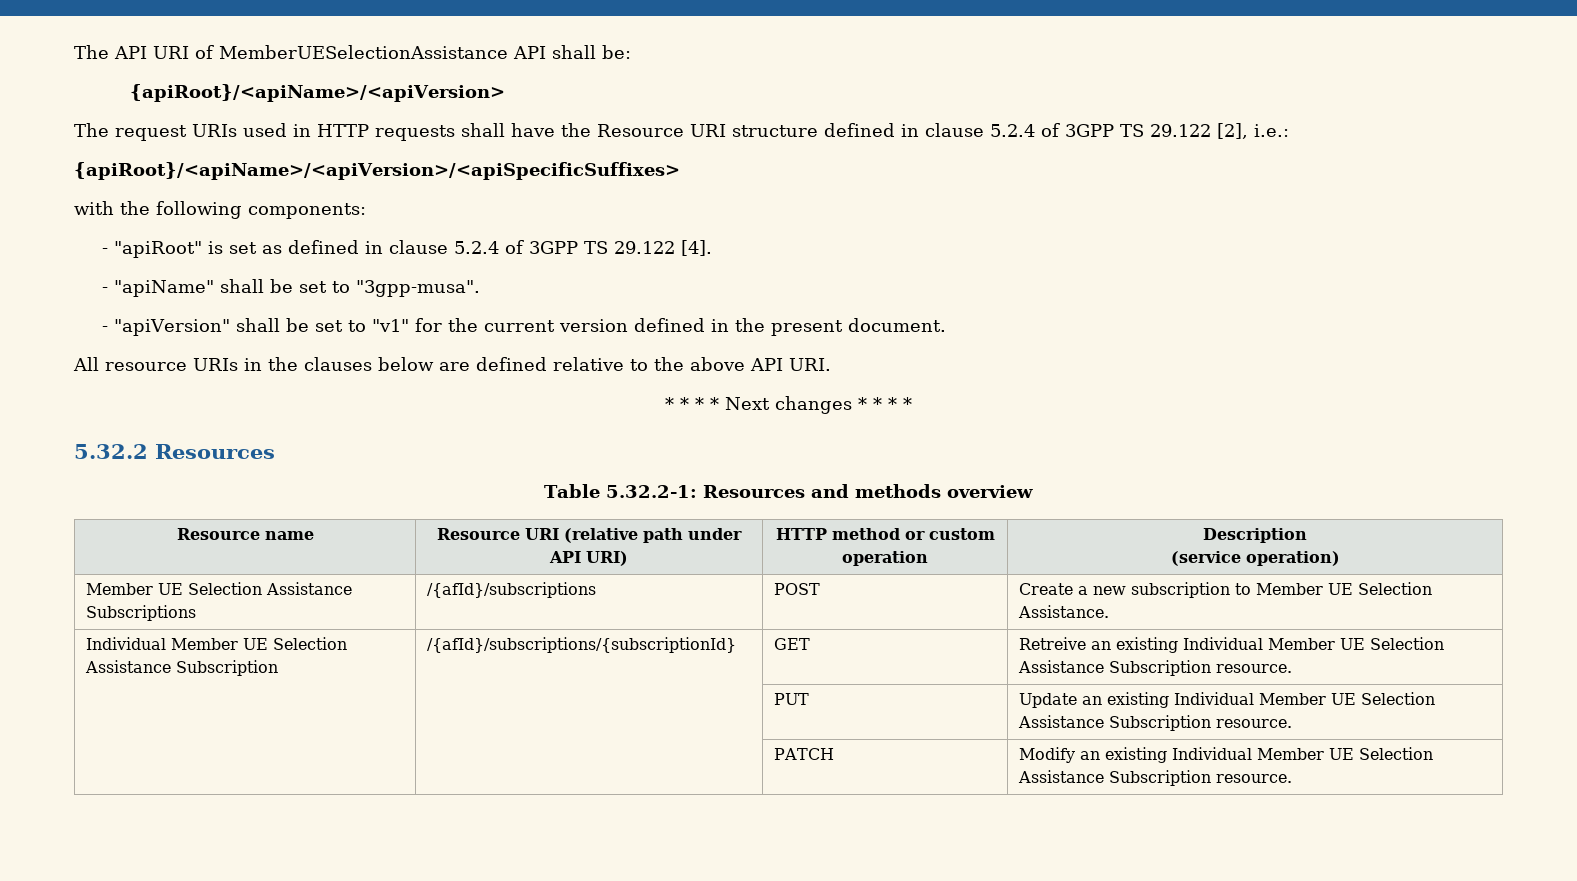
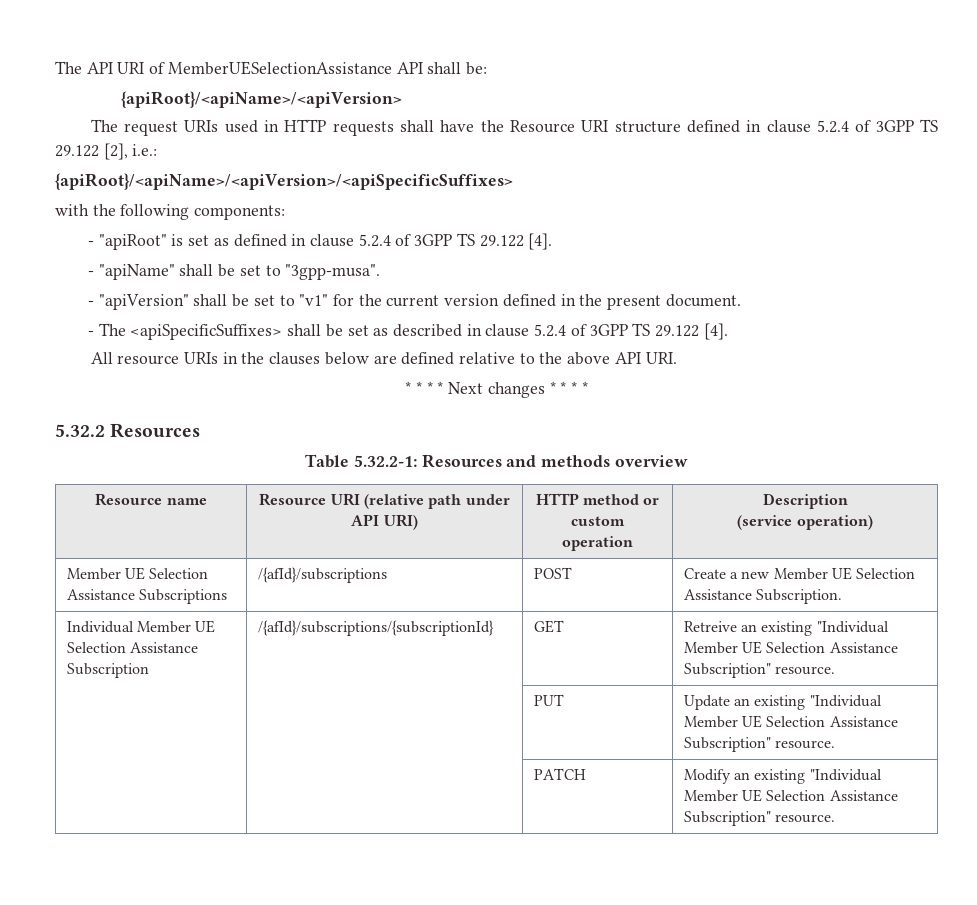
(946, 325) none -> [87,323,728,340] // - The <apiSpecificSuffixes> shall be set as described in clause 5.2.4 of 3GPP TS 29.122 [4].
[1131,582,1433,598] [1018,605,1110,618] subscription to Member UE Selection Assistance. -> [773,567,916,580] [683,589,842,604] Member UE Selection Assistance Subscription.
[1183,637,1445,650] [1018,660,1212,676] Individual Member UE Selection Assistance Subscription -> [816,621,889,633] [683,641,898,654] [683,663,771,678] "Individual Member UE Selection Assistance Subscription"
[1174,692,1436,705] [1018,715,1212,731] Individual Member UE Selection Assistance Subscription -> [809,695,882,707] [683,715,898,728] [683,737,771,752] "Individual Member UE Selection Assistance Subscription"
[1172,747,1434,760] [1018,770,1212,786] Individual Member UE Selection Assistance Subscription -> [809,769,882,781] [683,789,898,802] [683,811,771,826] "Individual Member UE Selection Assistance Subscription"

